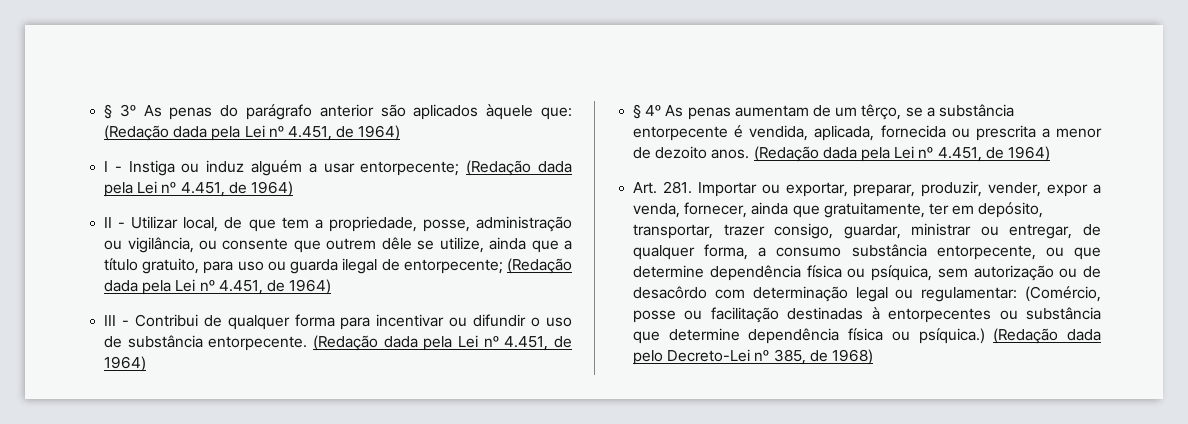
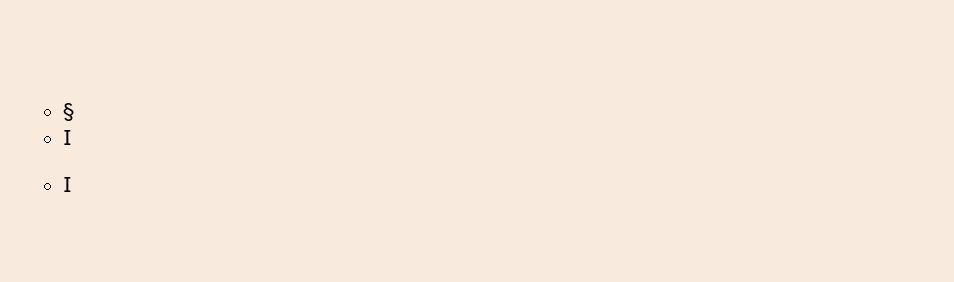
[104,104,572,120] [104,125,401,141] [104,160,572,176] [104,181,293,197] [104,216,572,232] [104,237,572,253] [104,258,572,274] [104,279,332,295] [104,314,572,330] [104,335,572,351] [104,356,147,372] [633,104,1014,120] [633,125,1102,141] [633,146,1050,162] [633,181,1101,197] [633,202,1044,218] [633,223,1101,239] [633,244,1101,260] [633,265,1101,281] [633,286,1101,302] [633,307,1101,323] [633,328,1101,344] [633,349,873,365] § 3º As penas do parágrafo anterior são aplicados àquele que: (Redação dada pela Lei nº 4.451, de 1964) // I - Instiga ou induz alguém a usar entorpecente; (Redação dada pela Lei nº 4.451, de 1964) // II - Utilizar local, de que tem a propriedade, posse, administração ou vigilância, ou consente que outrem dêle se utilize, ainda que a título gratuito, para uso ou guarda ilegal de entorpecente; (Redação dada pela Lei nº 4.451, de 1964) // III - Contribui de qualquer forma para incentivar ou difundir o uso de substância entorpecente. (Redação dada pela Lei nº 4.451, de 1964) // § 4º As penas aumentam de um têrço, se a substância entorpecente é vendida, aplicada, fornecida ou prescrita a menor de dezoito anos. (Redação dada pela Lei nº 4.451, de 1964) // Art. 281. Importar ou exportar, preparar, produzir, vender, expor a venda, fornecer, ainda que gratuitamente, ter em depósito, transportar, trazer consigo, guardar, ministrar ou entregar, de qualquer forma, a consumo substância entorpecente, ou que determine dependência física ou psíquica, sem autorização ou de desacôrdo com determinação legal ou regulamentar: (Comércio, posse ou facilitação destinadas à entorpecentes ou substância que determine dependência física ou psíquica.) (Redação dada pelo Decreto-Lei nº 385, de 1968) -> [62,103,74,121] [62,130,72,145] [62,177,72,192] § // I // I

